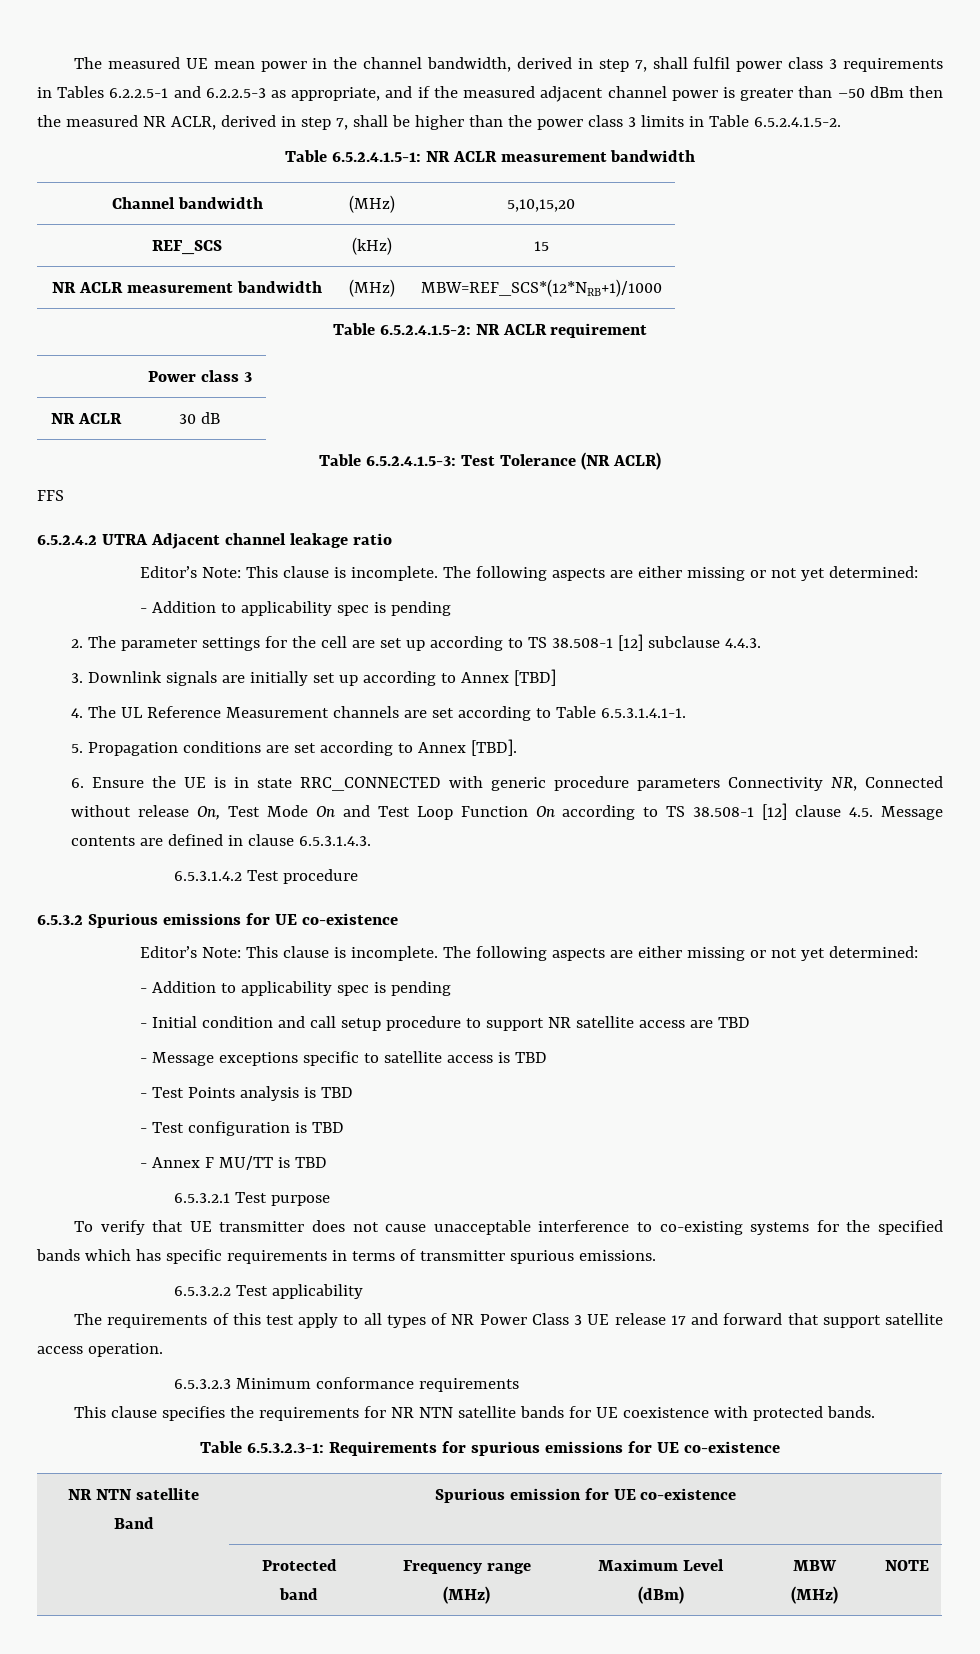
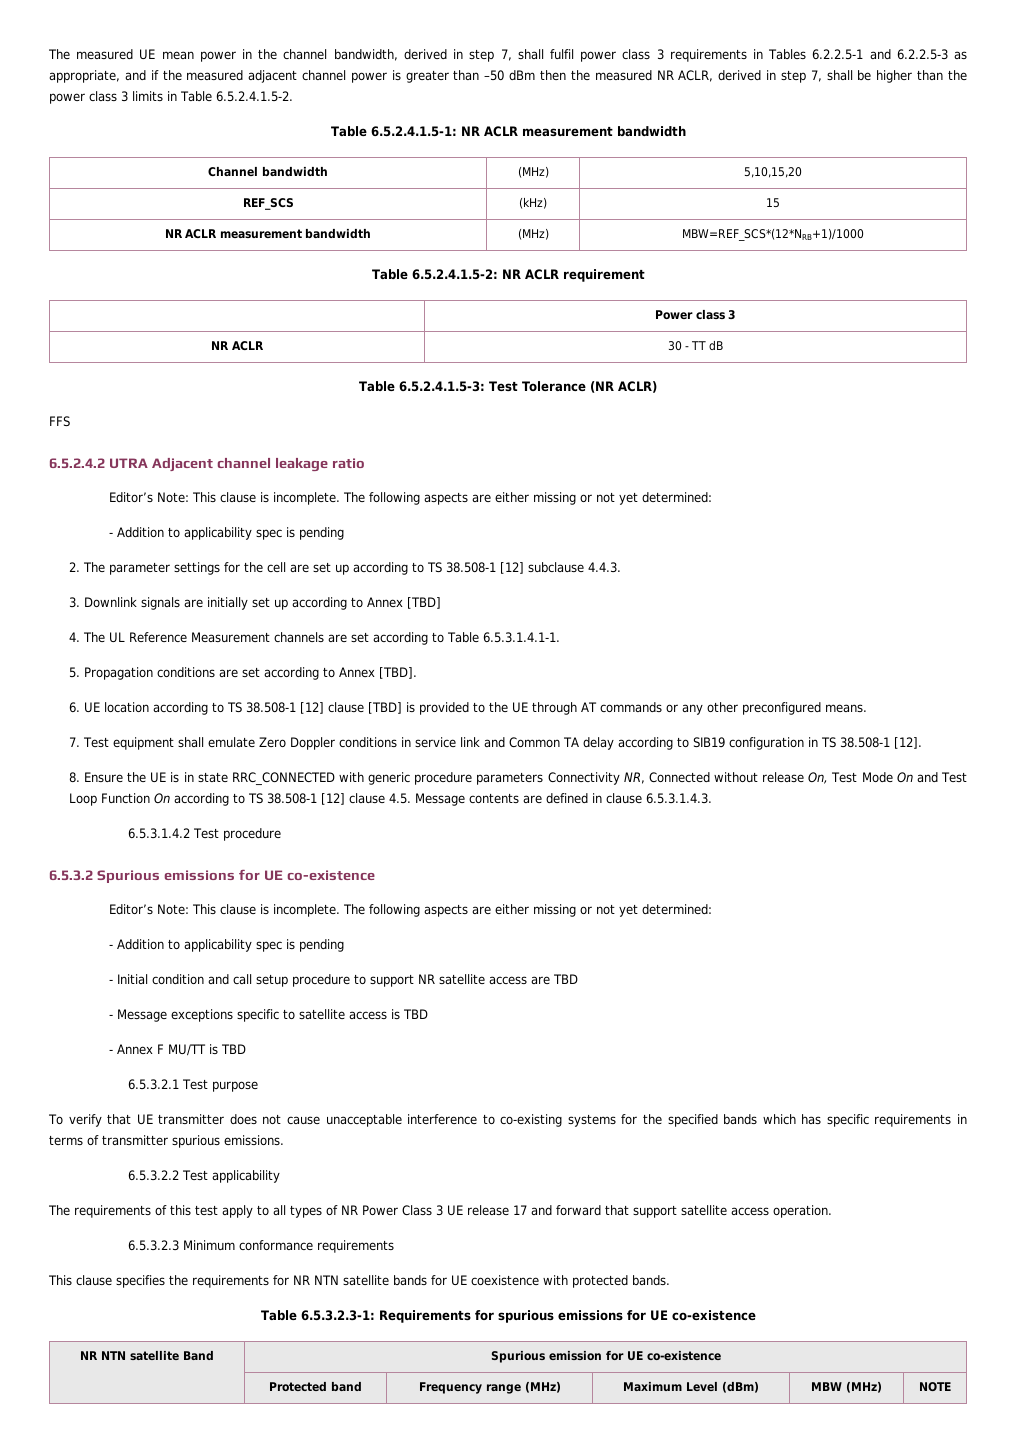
(197, 419) none -> [684,341,707,350] - TT
(85, 783) none -> [83,702,867,715] [68,737,922,750] [68,772,80,783] UE location according to TS 38.508-1 [12] clause [TBD] is provided to the UE through AT commands or any other preconfigured means. // 7. Test equipment shall emulate Zero Doppler conditions in service link and Common TA delay according to SIB19 configuration in TS 38.508-1 [12]. // 8.
[139,1086,353,1101] [139,1121,344,1136] // - Test Points analysis is TBD // - Test configuration is TBD -> (428, 1014) none

